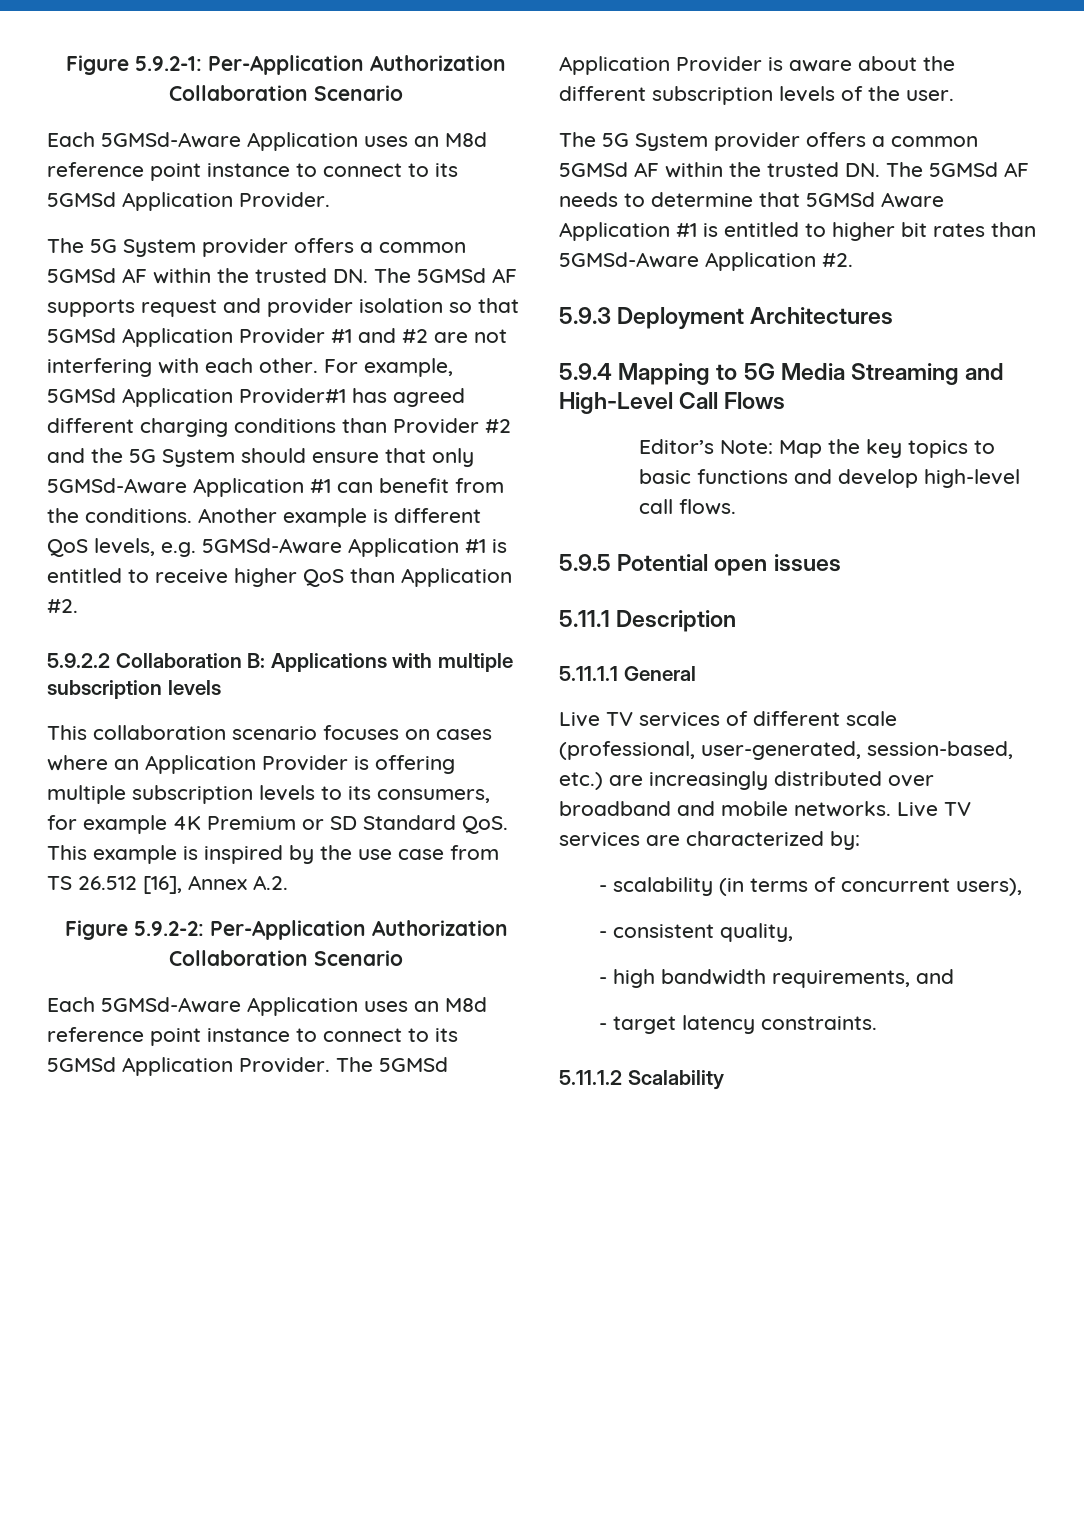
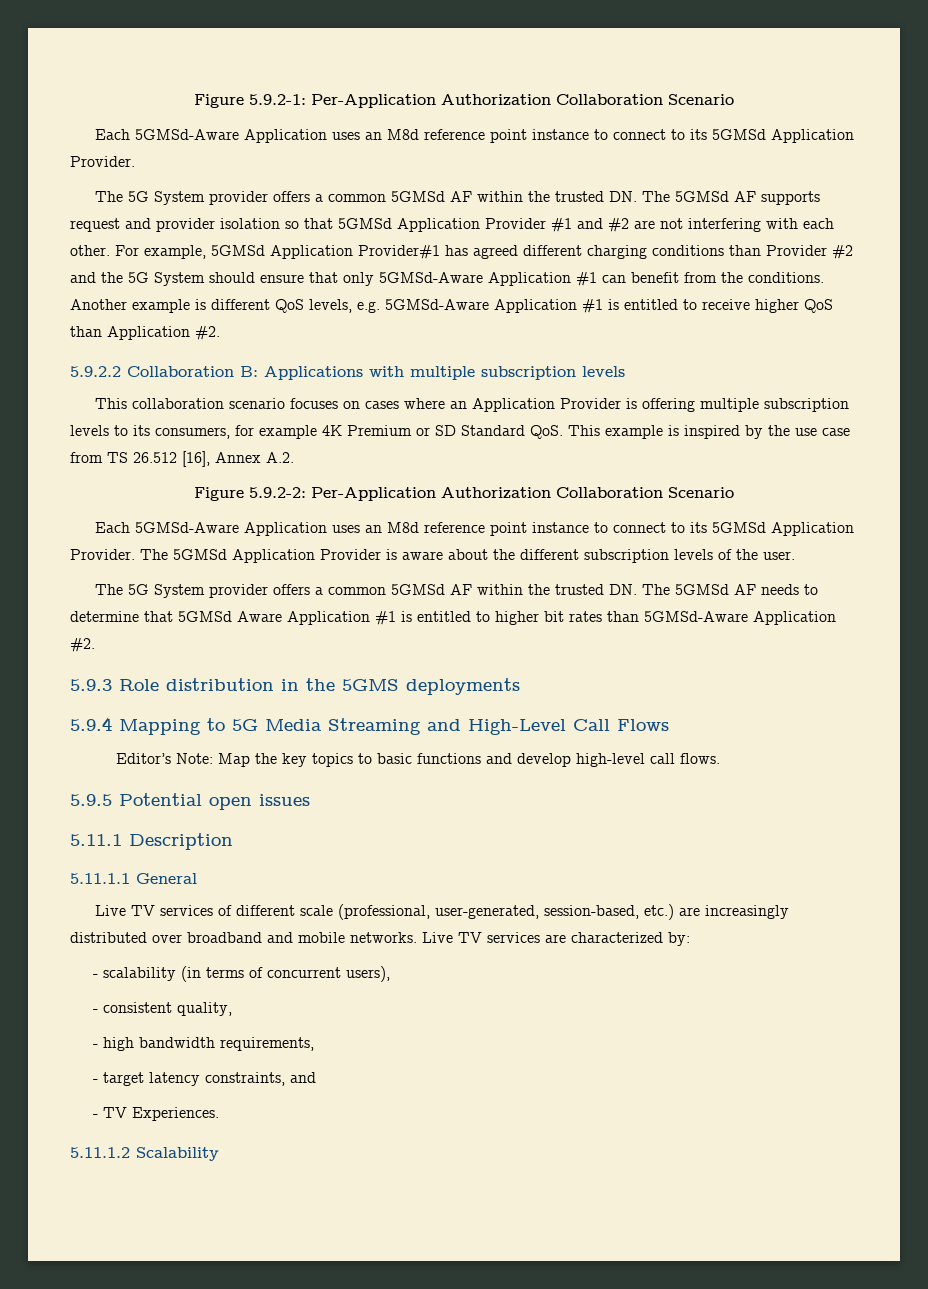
[617,307,894,329] Deployment Architectures -> [119,678,520,695] Role distribution in the 5GMS deployments
[916,969,955,984] and -> (315, 1044) none
[761,1016,878,1030] constraints. -> [205,1072,317,1086] [93,1107,220,1121] constraints, and // - TV Experiences.

